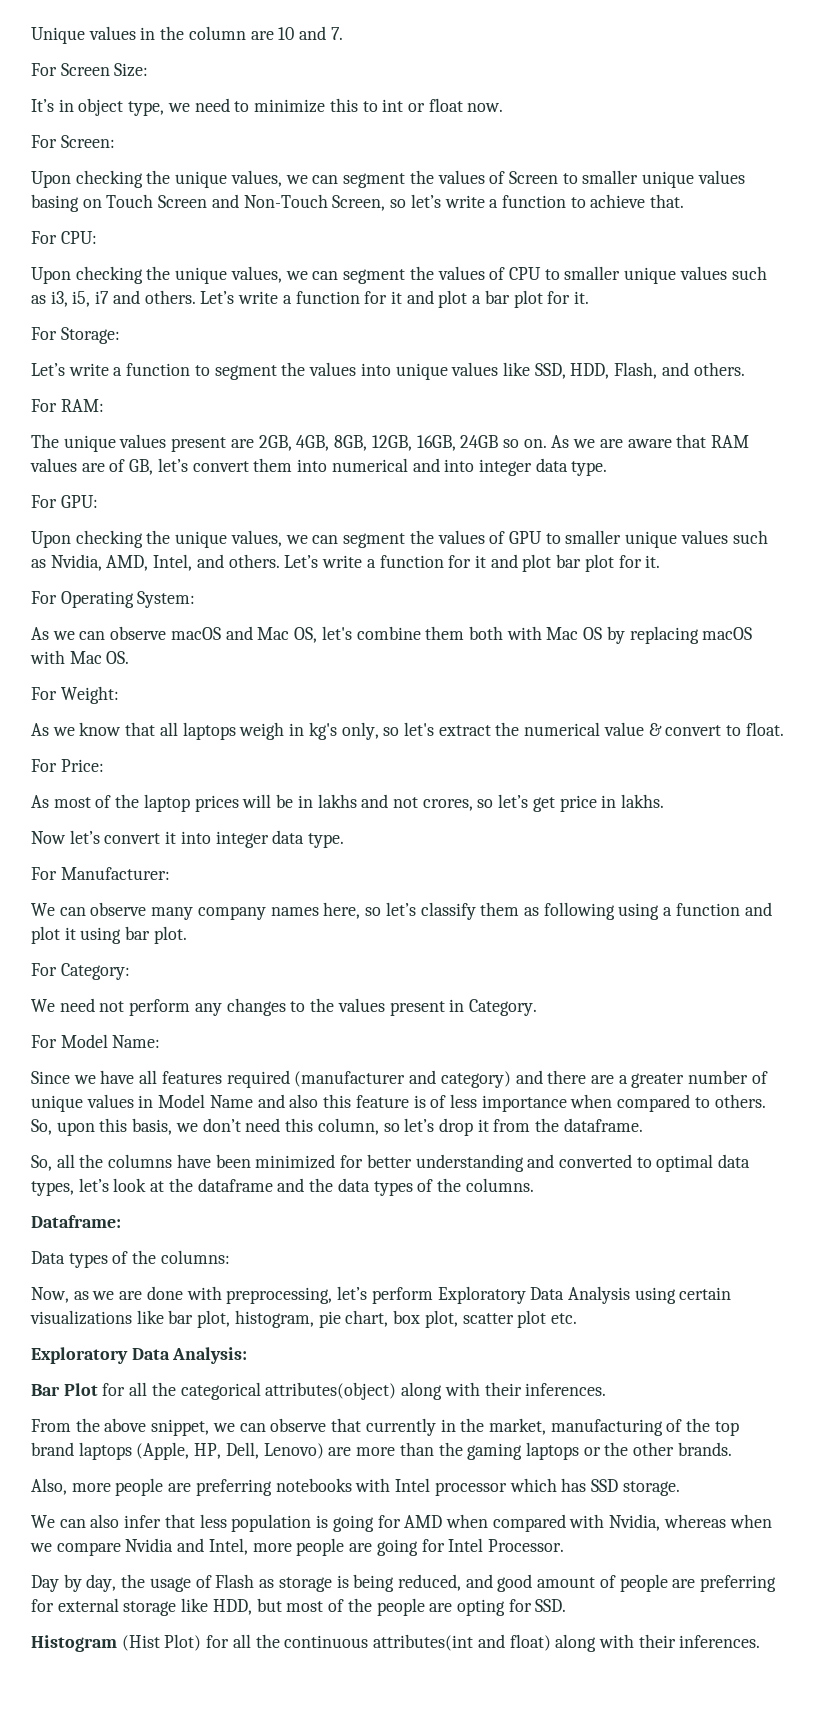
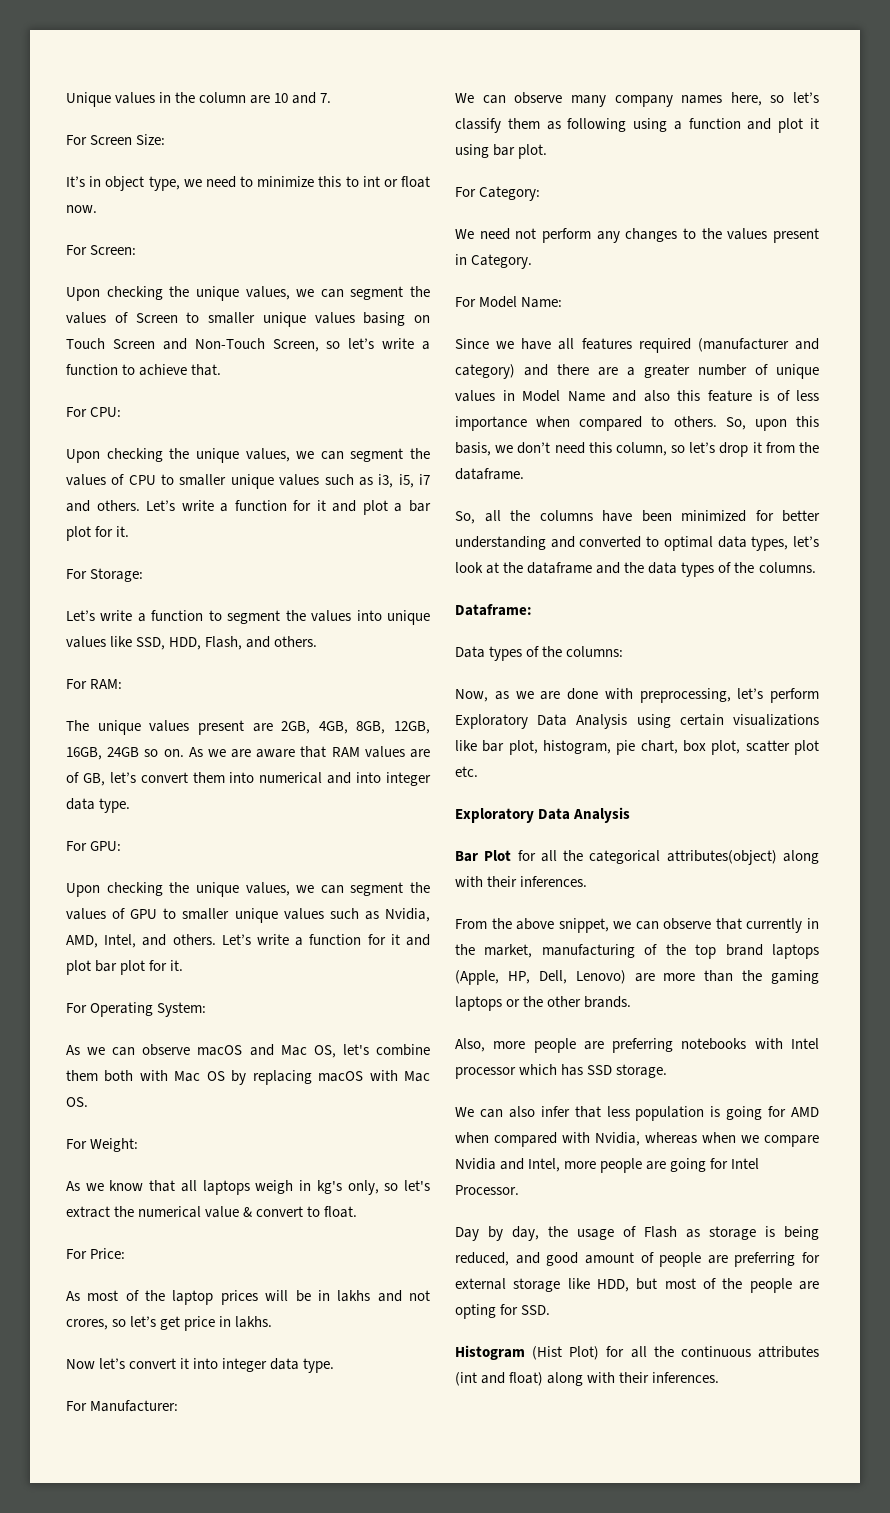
[172,1347,248,1364] Analysis: -> [573,807,631,823] Analysis
[373,1634,474,1651] attributes(int -> [758,1346,819,1358] [455,1372,477,1386] attributes (int

